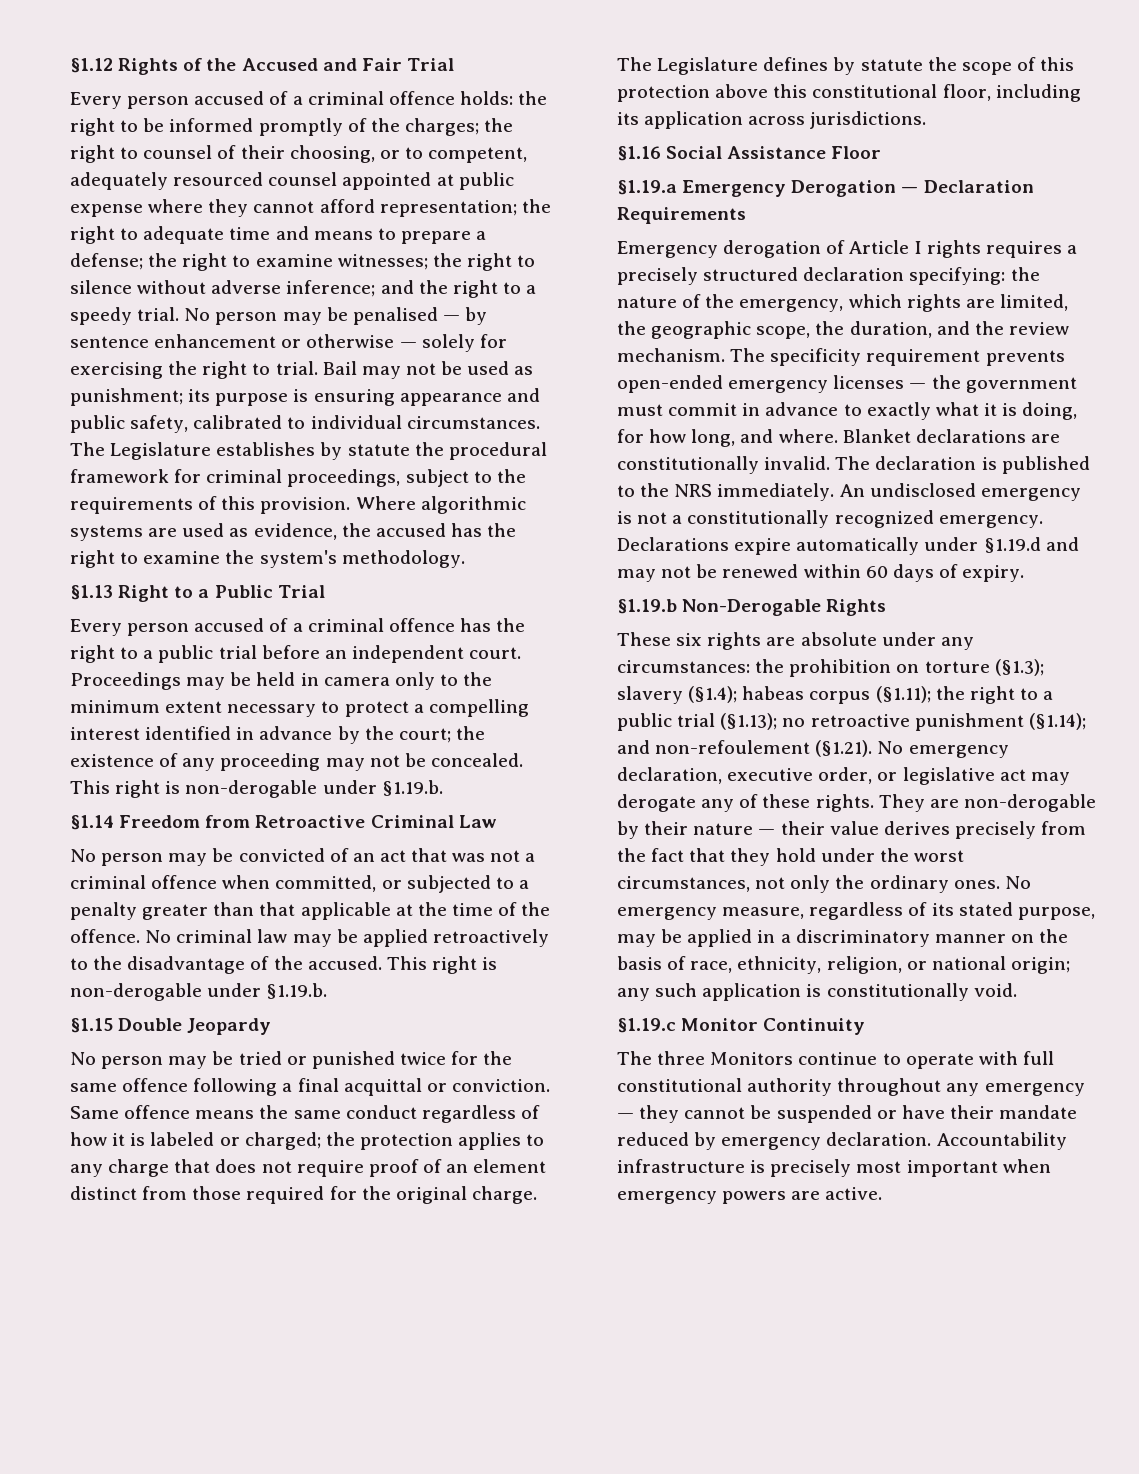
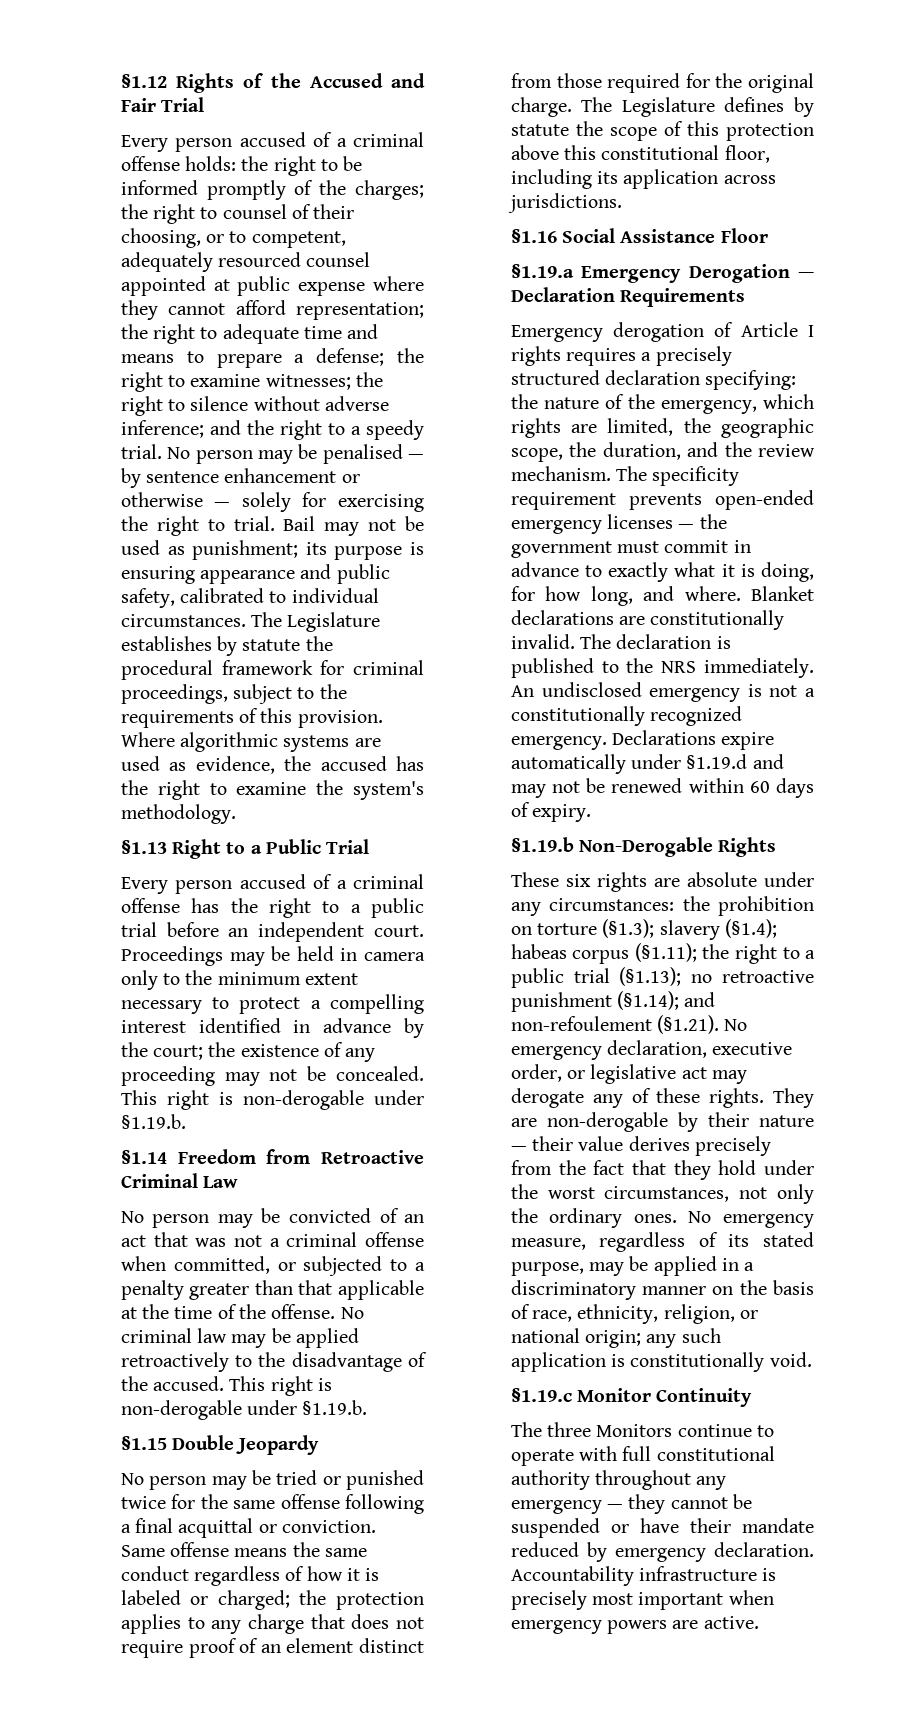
[388,91,455,105] offence -> [120,156,180,171] offense
[388,618,455,632] offence -> [120,898,180,913] offense
[151,875,218,889] offence -> [364,1232,424,1247] offense
[70,929,141,943] offence. -> [271,1304,336,1319] offense.
[122,1078,189,1092] offence -> [280,1494,340,1509] offense
[124,1105,191,1119] offence -> [170,1542,230,1557] offense

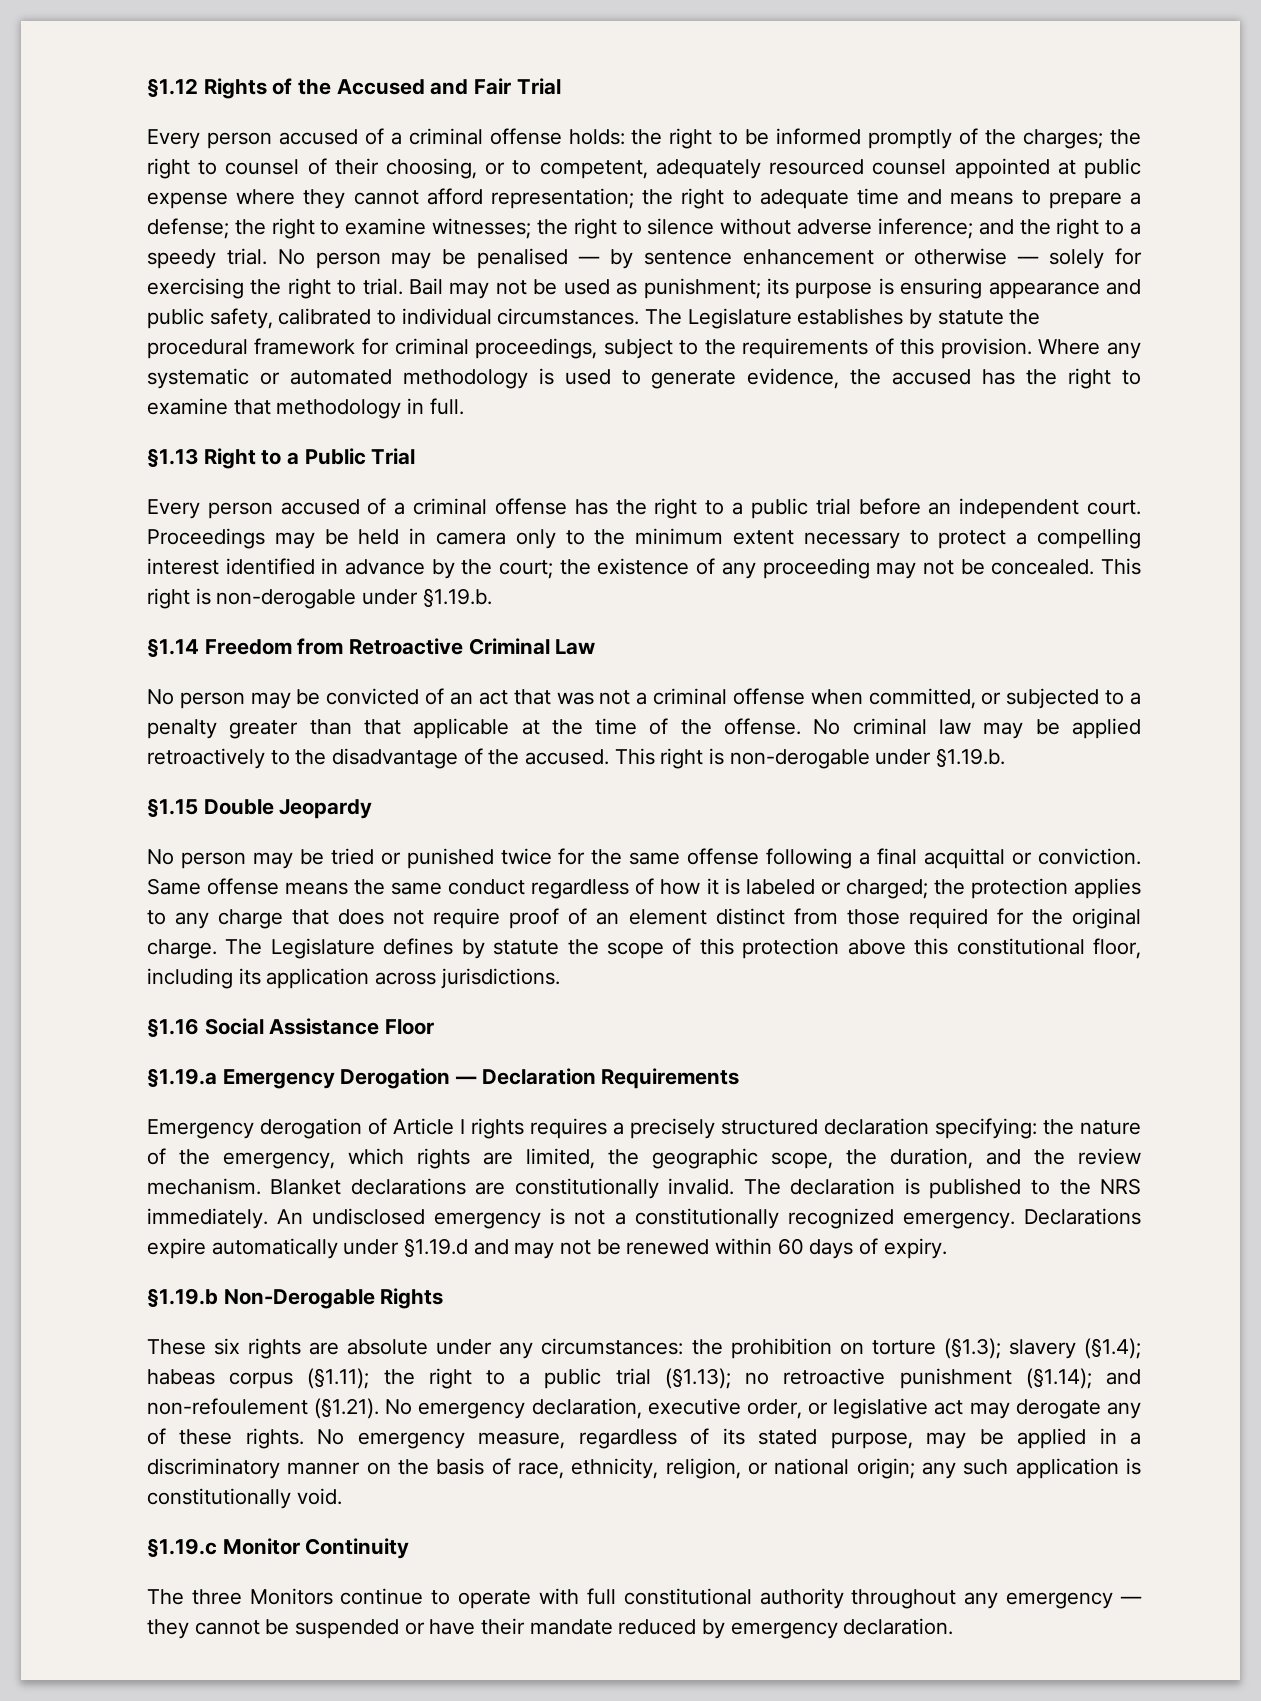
[180,732,381,752] [120,756,187,771] algorithmic systems are used as -> [1107,342,1141,359] [146,368,737,389] any systematic or automated methodology is used to generate
[316,780,424,800] [120,804,236,824] the system's methodology. -> [233,398,464,419] that methodology in full.
[616,466,740,486] [510,490,814,510] [510,514,727,534] [510,540,751,558] [510,562,814,582] [510,586,741,606] The specificity requirement prevents open-ended emergency licenses — the government must commit in advance to exactly what it is doing, for how long, and where. -> (261, 1186) none
[773,1088,814,1108] [510,1112,814,1132] [510,1136,772,1156] [510,1160,814,1180] [510,1184,814,1204] [510,1208,677,1228] They are non-derogable by their nature — their value derives precisely from the fact that they hold under the worst circumstances, not only the ordinary ones. -> (304, 1438) none
[510,1566,777,1586] [510,1590,774,1610] [510,1616,759,1634] Accountability infrastructure is precisely most important when emergency powers are active. -> (954, 1626) none

